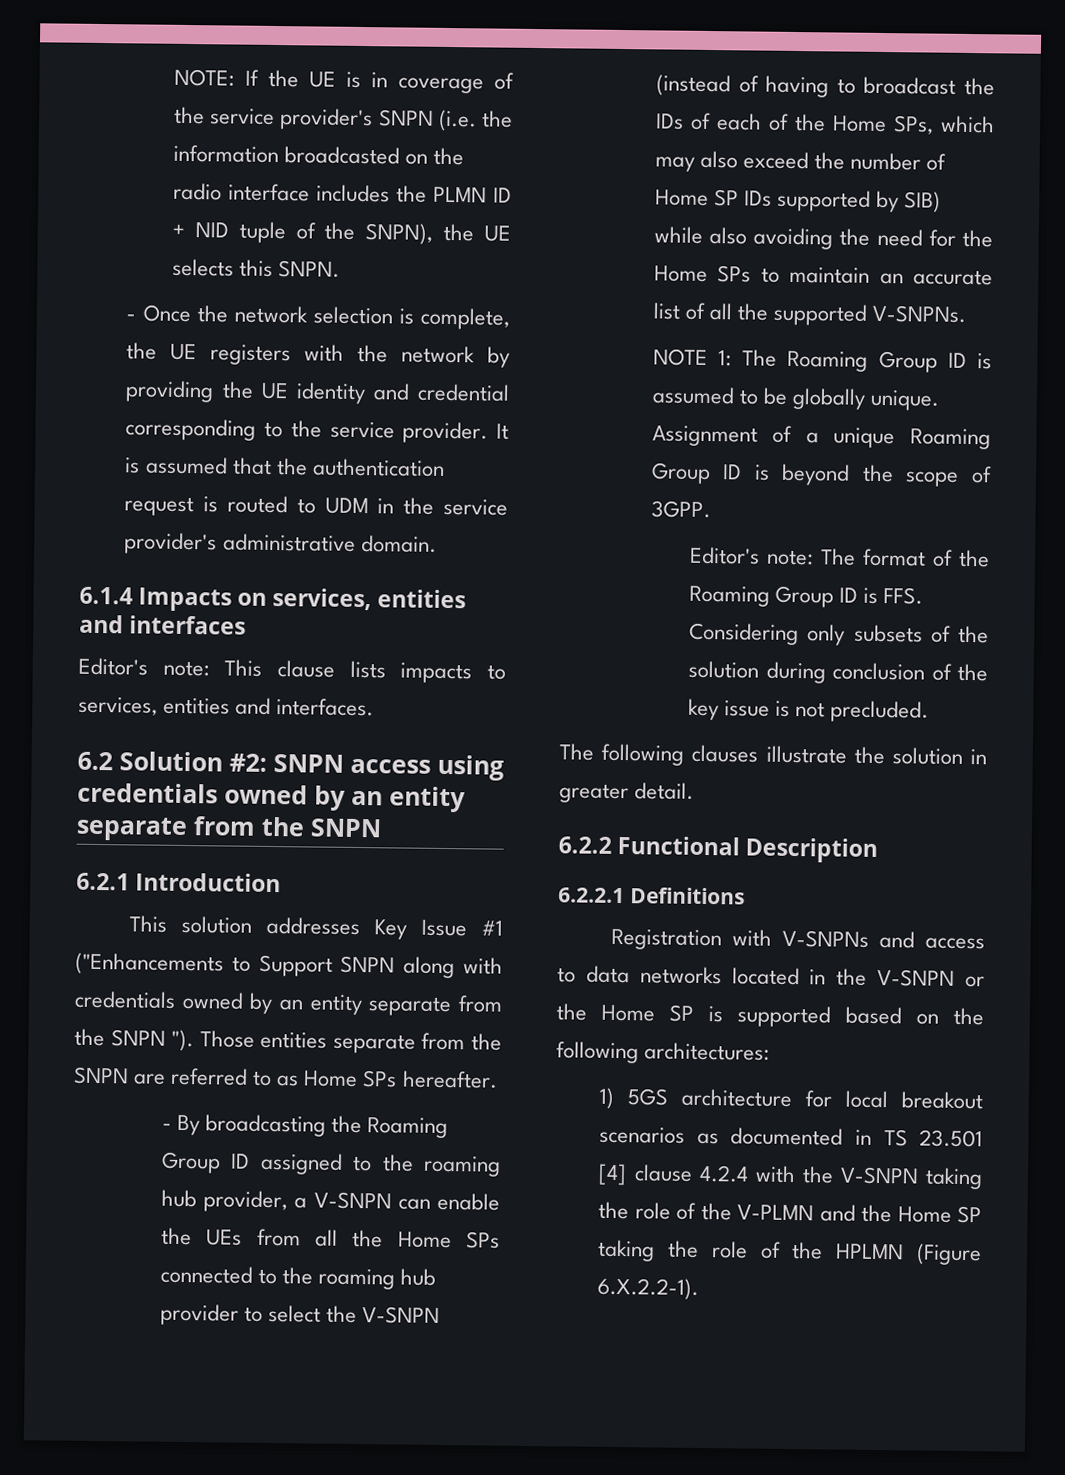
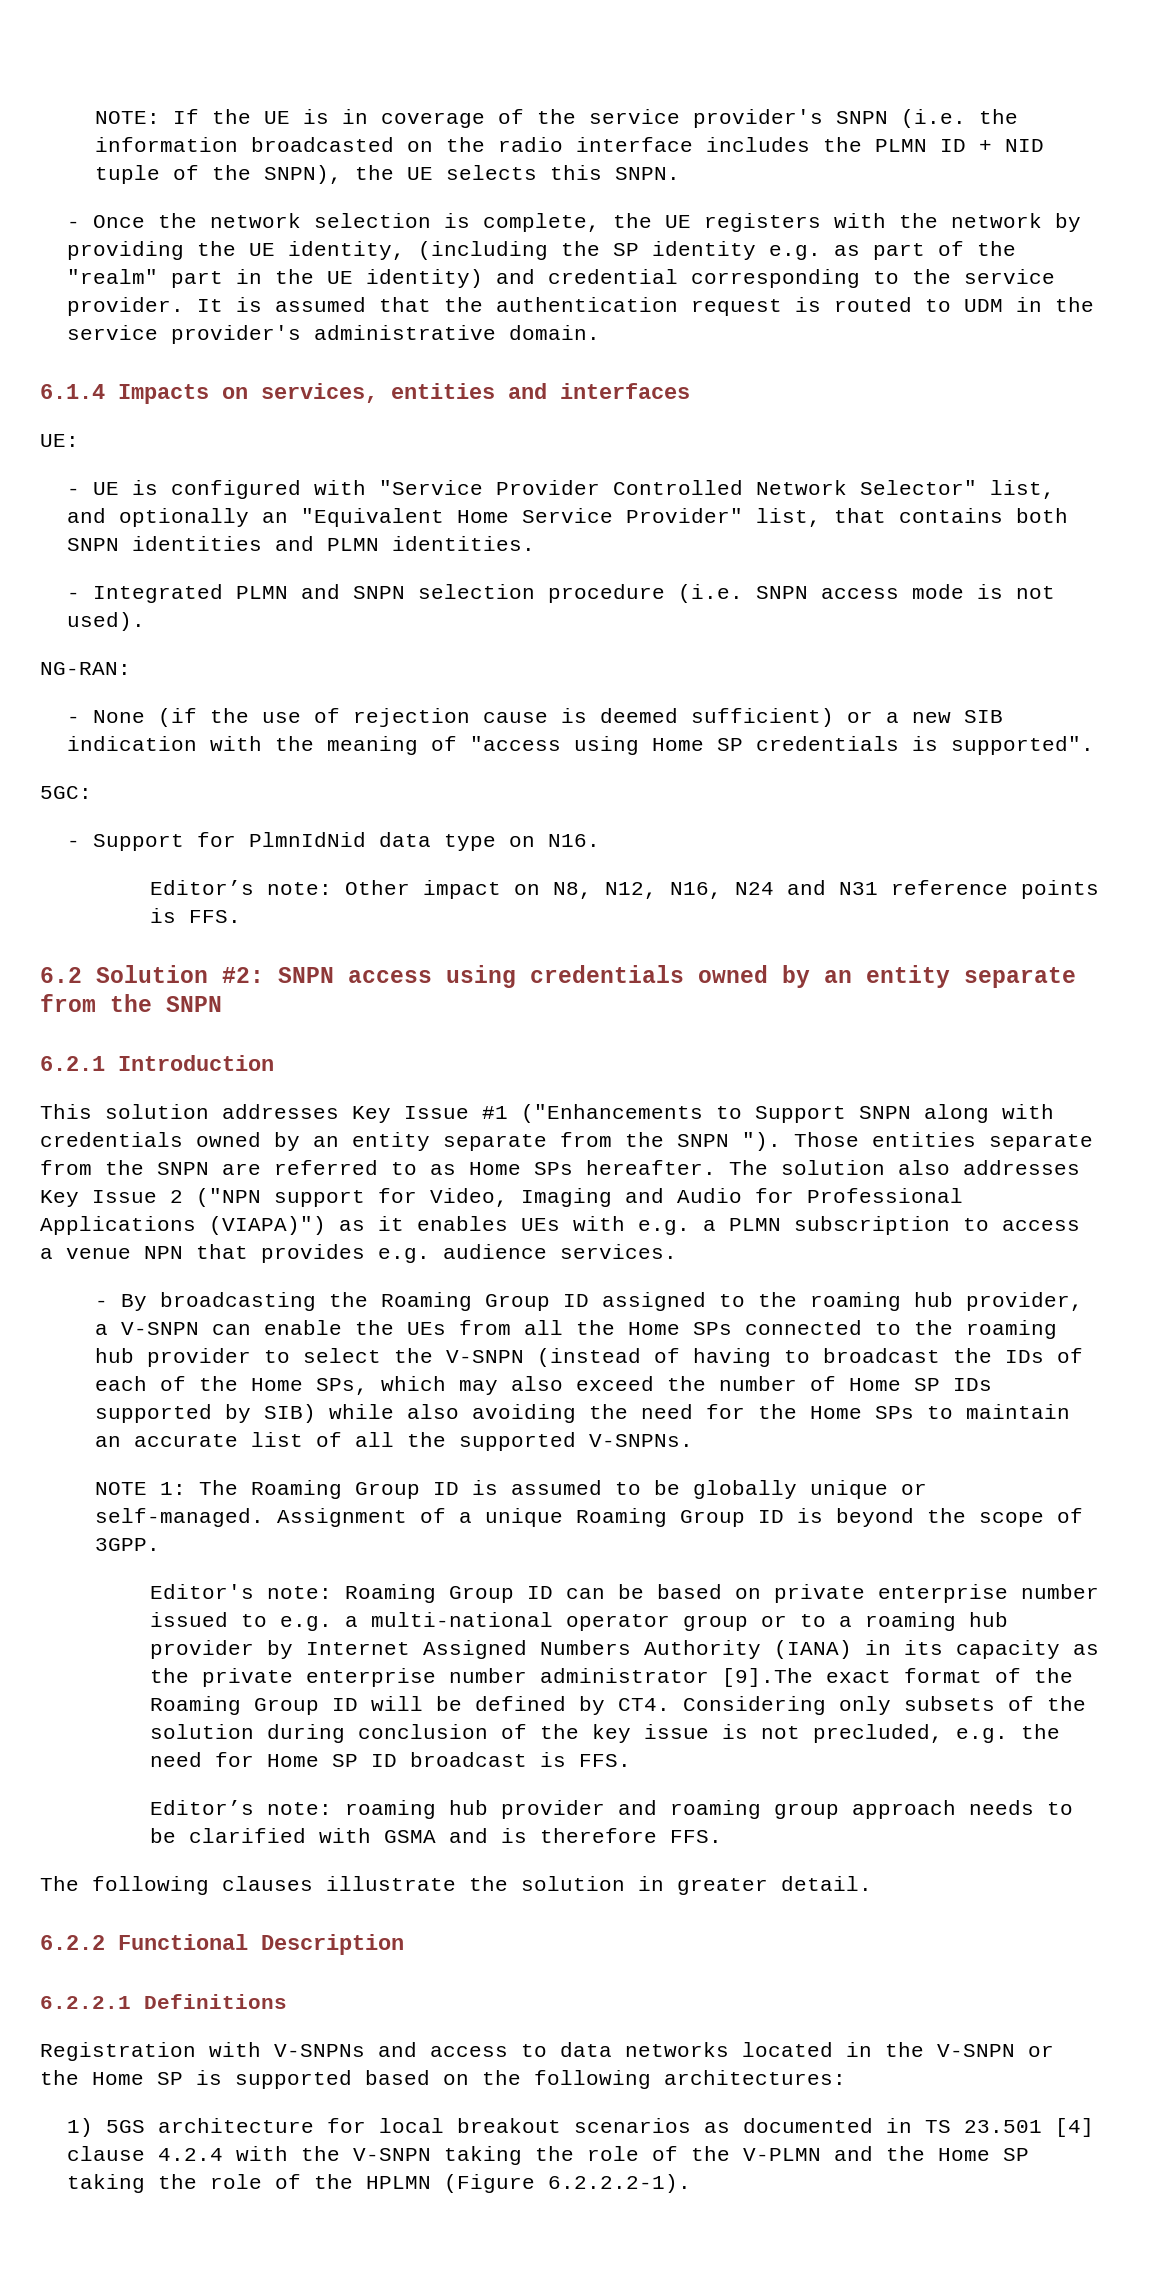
[295,382,366,405] identity -> [288,241,1017,260] [67,269,484,288] identity, (including the SP identity e.g. as part of the "realm" part in the UE identity)
[78,657,507,684] [78,696,375,717] Editor's note: This clause lists impacts to services, entities and interfaces. -> [40,434,79,447] [67,480,1056,499] [67,508,1069,527] [67,536,536,551] [67,584,1056,603] [67,612,146,631] [40,662,131,675] [67,708,1004,727] [67,736,1095,755] [40,786,92,799] [67,832,601,851] [149,880,1099,899] [149,908,241,923] UE: // - UE is configured with "Service Provider Controlled Network Selector" list, and optionally an "Equivalent Home Service Provider" list, that contains both SNPN identities and PLMN identities. // - Integrated PLMN and SNPN selection procedure (i.e. SNPN access mode is not used). // NG-RAN: // - None (if the use of rejection cause is deemed sufficient) or a new SIB indication with the meaning of "access using Home SP credentials is supported". // 5GC: // - Support for PlmnIdNid data type on N16. // Editor’s note: Other impact on N8, N12, N16, N24 and N31 reference points is FFS.
(498, 1079) none -> [729,1160,1080,1175] [40,1188,963,1207] [40,1216,1080,1235] [40,1244,677,1263] The solution also addresses Key Issue 2 ("NPN support for Video, Imaging and Audio for Professional Applications (VIAPA)") as it enables UEs with e.g. a PLMN subscription to access a venue NPN that provides e.g. audience services.
[870,389,941,411] unique. -> [809,1480,927,1499] [94,1508,264,1527] unique or self-managed.
[821,548,857,566] The -> [344,1584,1099,1603] [149,1612,1008,1631] [149,1640,1099,1659] [149,1668,891,1687] Roaming Group ID can be based on private enterprise number issued to e.g. a multi-national operator group or to a roaming hub provider by Internet Assigned Numbers Authority (IANA) in its capacity as the private enterprise number administrator [9].The exact
[863,587,924,605] is FFS. -> [370,1696,670,1715] will be defined by CT4.
[830,700,930,723] precluded. -> [812,1724,1060,1743] [149,1752,631,1767] [149,1800,1073,1819] [149,1828,722,1843] precluded, e.g. the need for Home SP ID broadcast is FFS. // Editor’s note: roaming hub provider and roaming group approach needs to be clarified with GSMA and is therefore FFS.
[597,1277,700,1300] 6.X.2.2-1). -> [548,2174,692,2193] 6.2.2.2-1).

